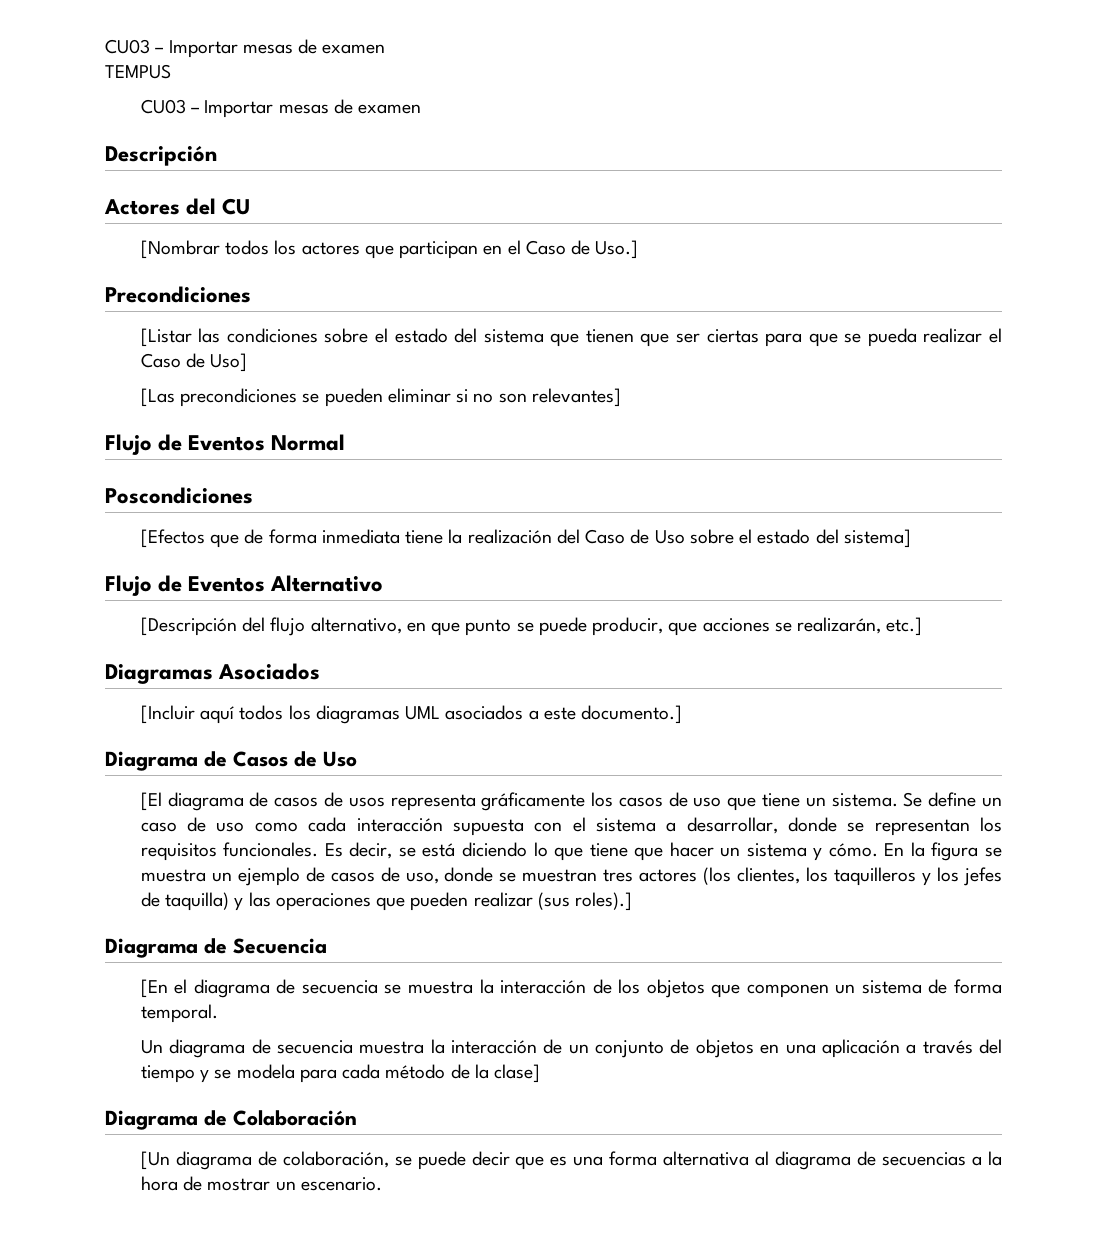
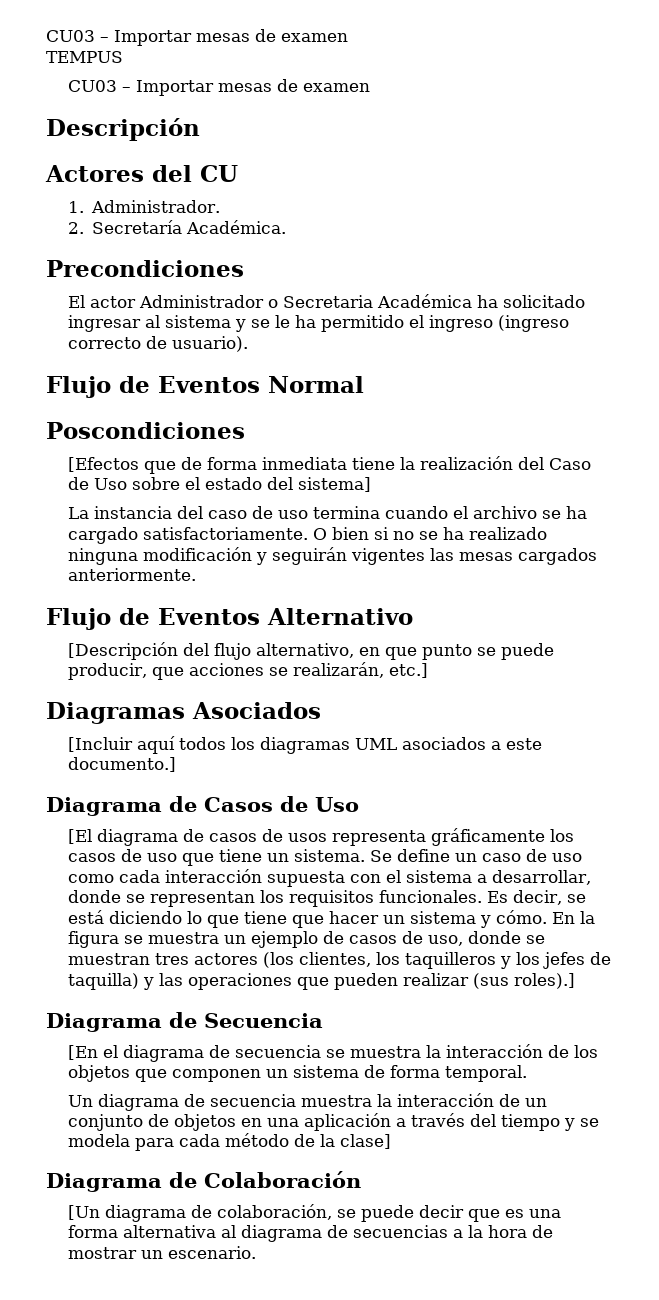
[140,240,639,259] [105,286,251,303] [140,328,1003,347] [140,353,248,372] [140,388,621,407] [Nombrar todos los actores que participan en el Caso de Uso.] // Precondiciones // [Listar las condiciones sobre el estado del sistema que tienen que ser ciertas para que se pueda realizar el Caso de Uso] // [Las precondiciones se pueden eliminar si no son relevantes] -> [67,200,221,213] [67,220,287,234] [46,260,244,277] [67,294,585,308] [67,315,569,332] [67,336,248,352] 1. Administrador. // 2. Secretaría Académica. // Precondiciones // El actor Administrador o Secretaria Académica ha solicitado ingresar al sistema y se le ha permitido el ingreso (ingreso correcto de usuario).
(912, 538) none -> [67,506,587,519] [67,527,547,544] [67,547,597,565] [67,568,196,581] // La instancia del caso de uso termina cuando el archivo se ha cargado satisfactoriamente. O bien si no se ha realizado ninguna modificación y seguirán vigentes las mesas cargados anteriormente.

